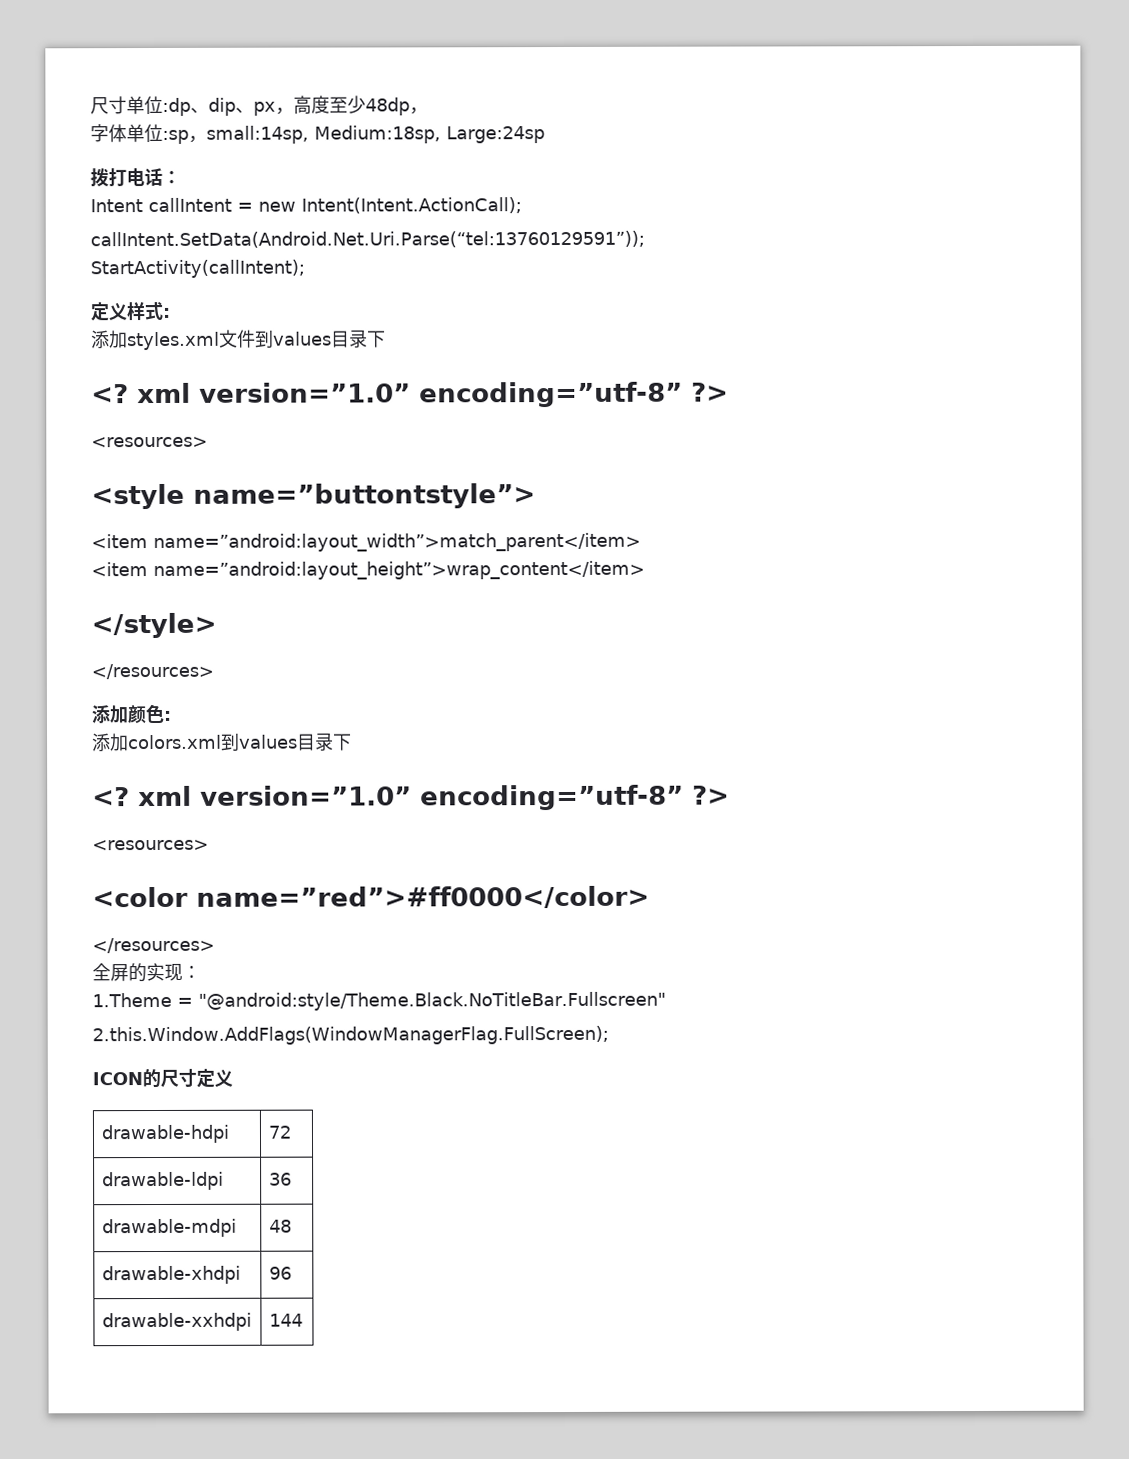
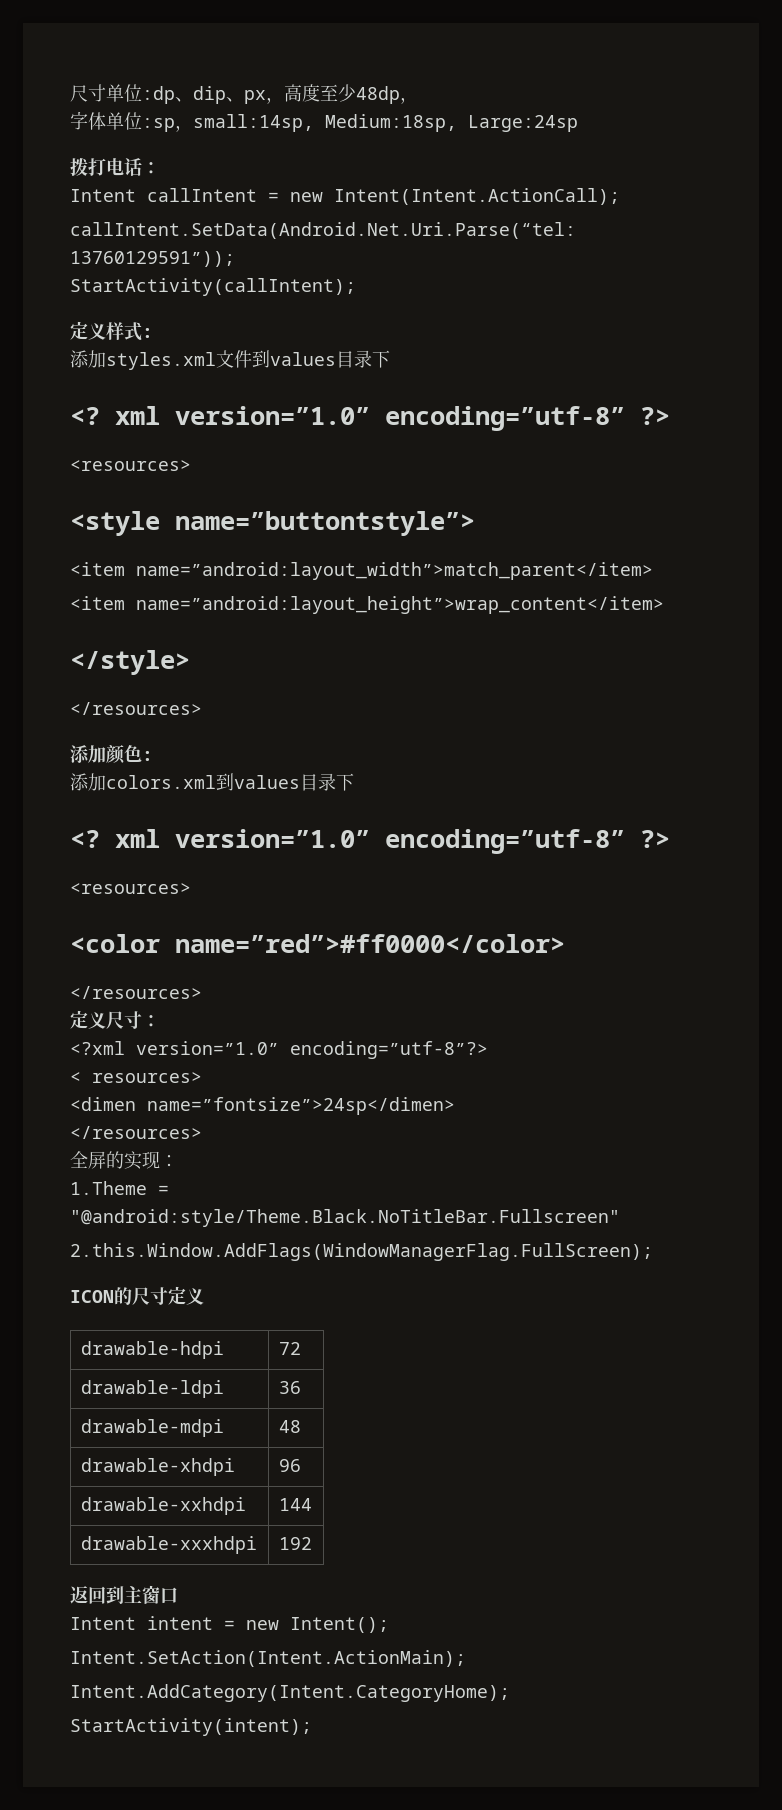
(215, 945) none -> [70,1010,160,1029] [70,1041,488,1059] [70,1072,202,1083] [70,1097,455,1115] [70,1126,202,1139] // 定义尺寸： // <?xml version=”1.0” encoding=”utf-8”?> // < resources> // <dimen name=”fontsize”>24sp</dimen> // </resources>
(303, 1320) none -> [80,1536,257,1554] [278,1537,312,1550] [70,1585,178,1604] [70,1616,389,1633] [70,1650,466,1667] [70,1684,510,1702] [70,1718,312,1736] // drawable-xxxhdpi | 192 // 返回到主窗口 // Intent intent = new Intent(); // Intent.SetAction(Intent.ActionMain); // Intent.AddCategory(Intent.CategoryHome); // StartActivity(intent);

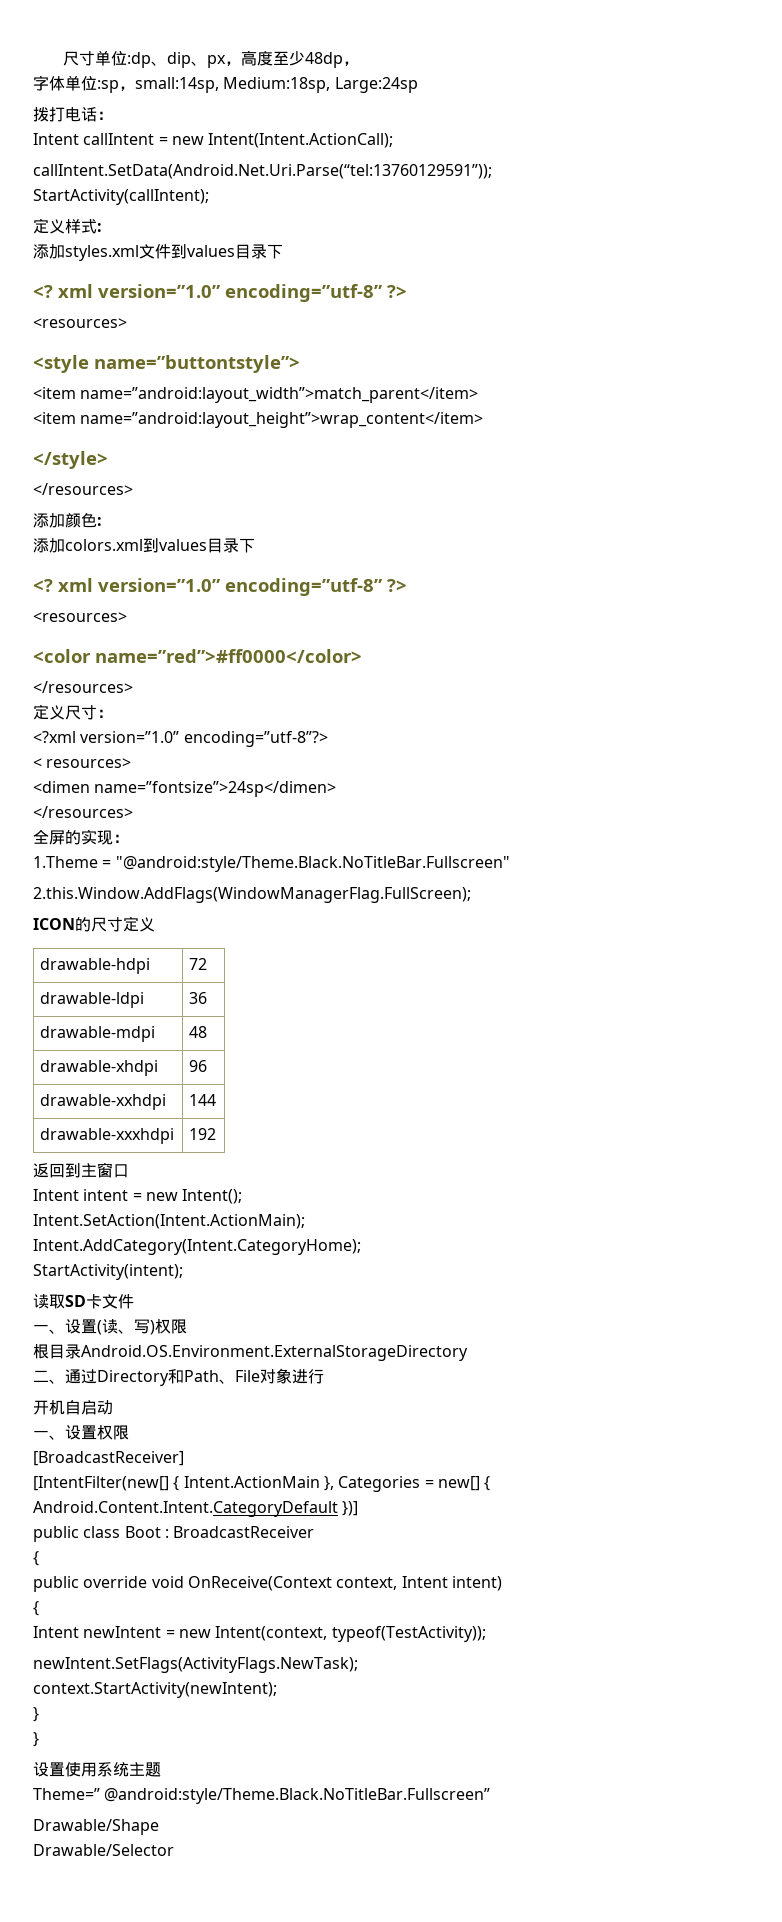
(312, 1727) none -> [33,1294,134,1309] [33,1319,187,1335] [33,1344,468,1361] [33,1368,324,1386] [33,1400,113,1415] [33,1425,129,1440] [33,1451,184,1466] [33,1476,491,1492] [33,1501,359,1517] [33,1526,315,1542] [33,1551,39,1566] [33,1576,502,1592] [33,1601,39,1616] [33,1626,486,1642] [33,1657,358,1673] [33,1682,277,1698] [33,1707,39,1722] [33,1732,39,1747] [33,1762,161,1777] [33,1788,491,1804] [33,1819,159,1835] [33,1844,174,1856] // 读取SD卡文件 // 一、设置(读、写)权限 // 根目录Android.OS.Environment.ExternalStorageDirectory // 二、通过Directory和Path、File对象进行 // 开机自启动 // 一、设置权限 // [BroadcastReceiver] // [IntentFilter(new[] { Intent.ActionMain }, Categories = new[] { Android.Content.Intent.CategoryDefault })] // public class Boot : BroadcastReceiver // { // public override void OnReceive(Context context, Intent intent) // { // Intent newIntent = new Intent(context, typeof(TestActivity)); // newIntent.SetFlags(ActivityFlags.NewTask); // context.StartActivity(newIntent); // } // } // 设置使用系统主题 // Theme=” @android:style/Theme.Black.NoTitleBar.Fullscreen” // Drawable/Shape // Drawable/Selector

